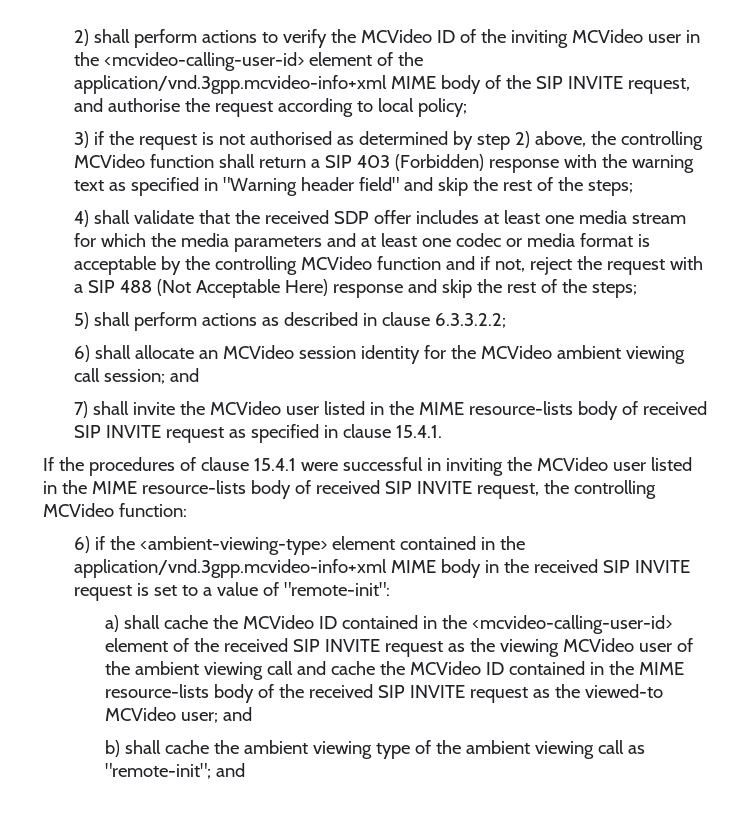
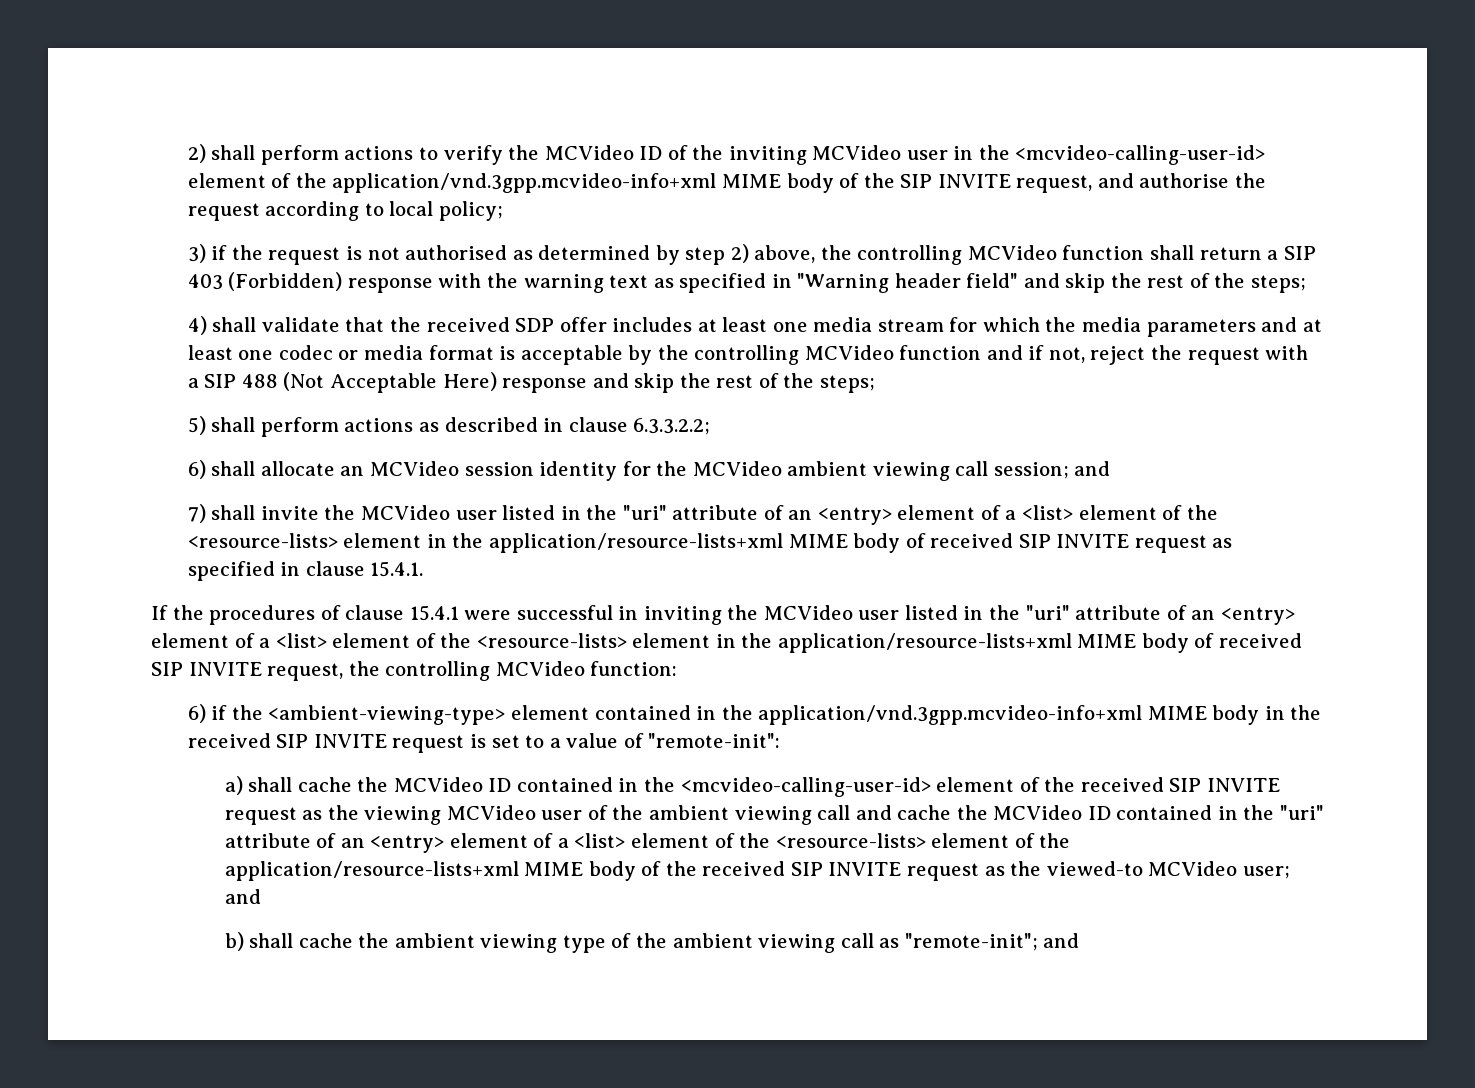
[419,401,574,415] MIME resource-lists -> [622,505,1218,525] [187,533,848,553] "uri" attribute of an <entry> element of a <list> element of the <resource-lists> element in the application/resource-lists+xml MIME
[91,480,246,494] MIME resource-lists -> [1025,605,1295,625] [151,633,1137,653] "uri" attribute of an <entry> element of a <list> element of the <resource-lists> element in the application/resource-lists+xml MIME
[639,662,685,675] [105,684,210,698] MIME resource-lists -> [1279,805,1324,820] [224,833,1071,853] [224,861,584,881] "uri" attribute of an <entry> element of a <list> element of the <resource-lists> element of the application/resource-lists+xml MIME

